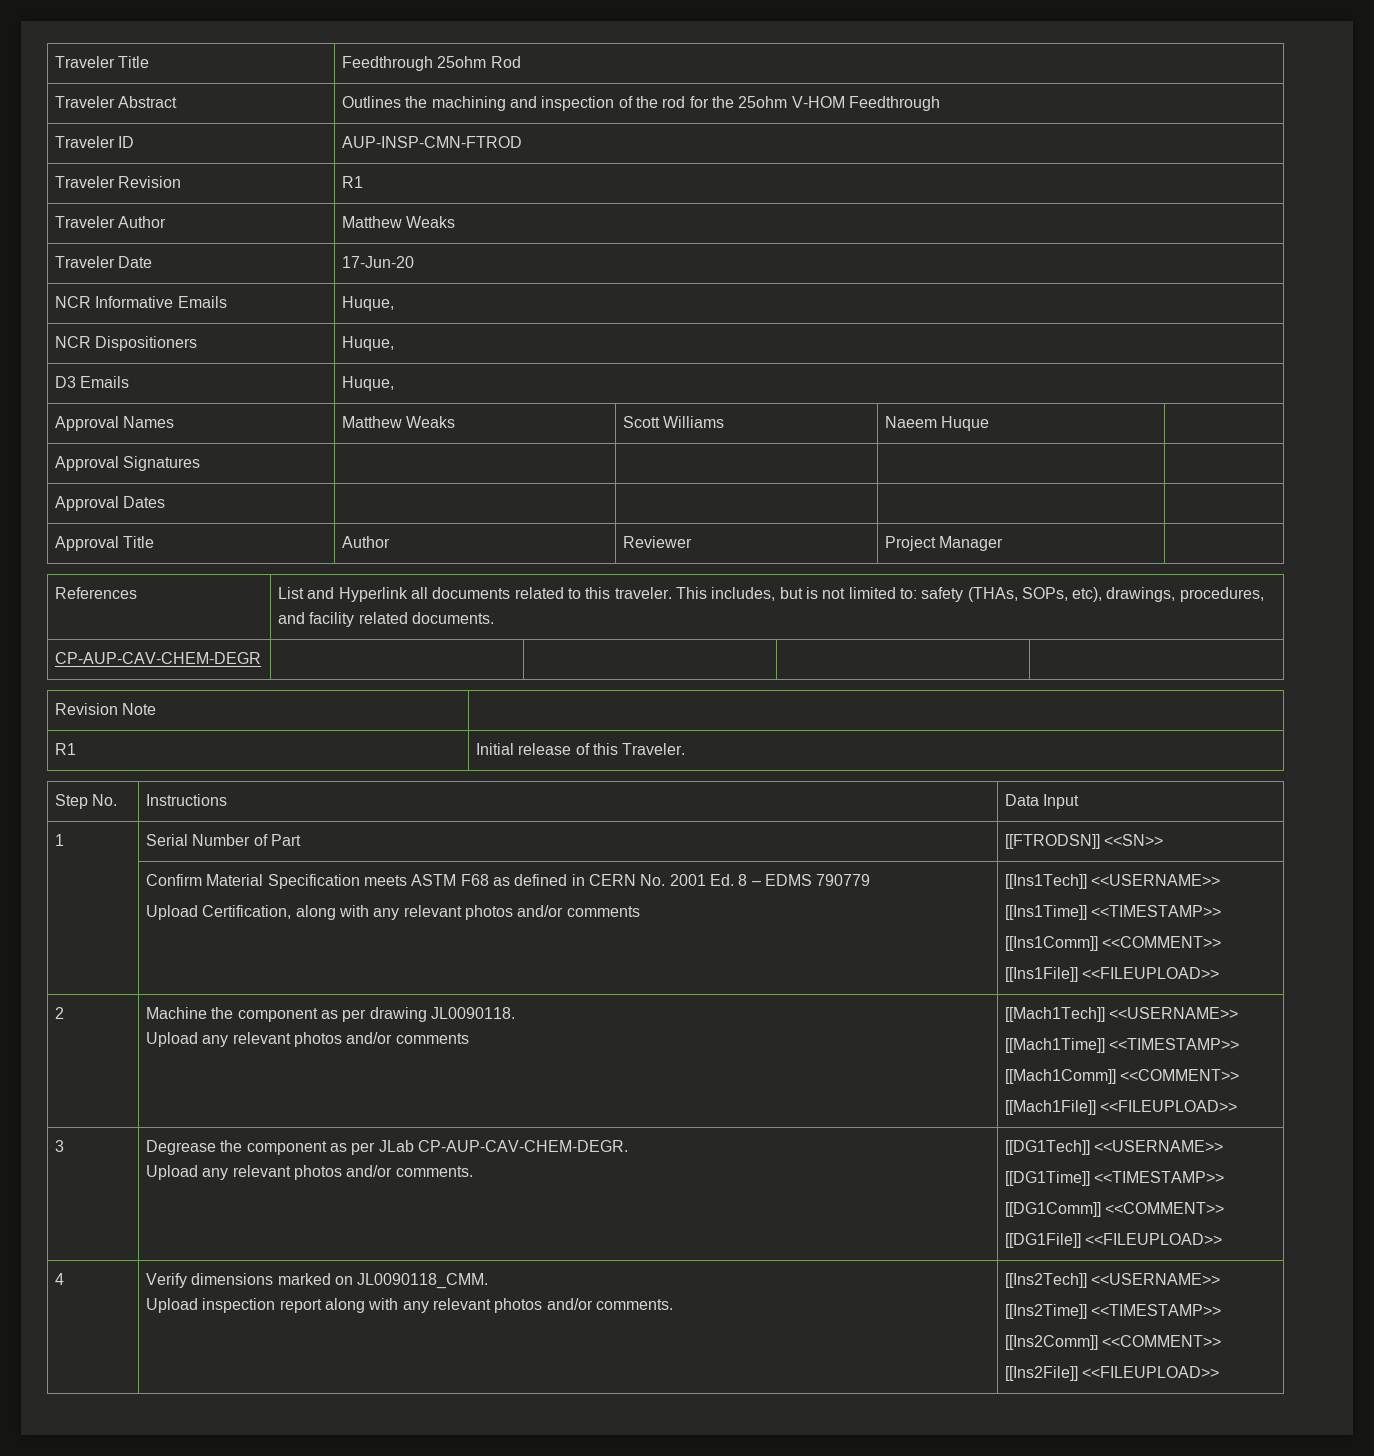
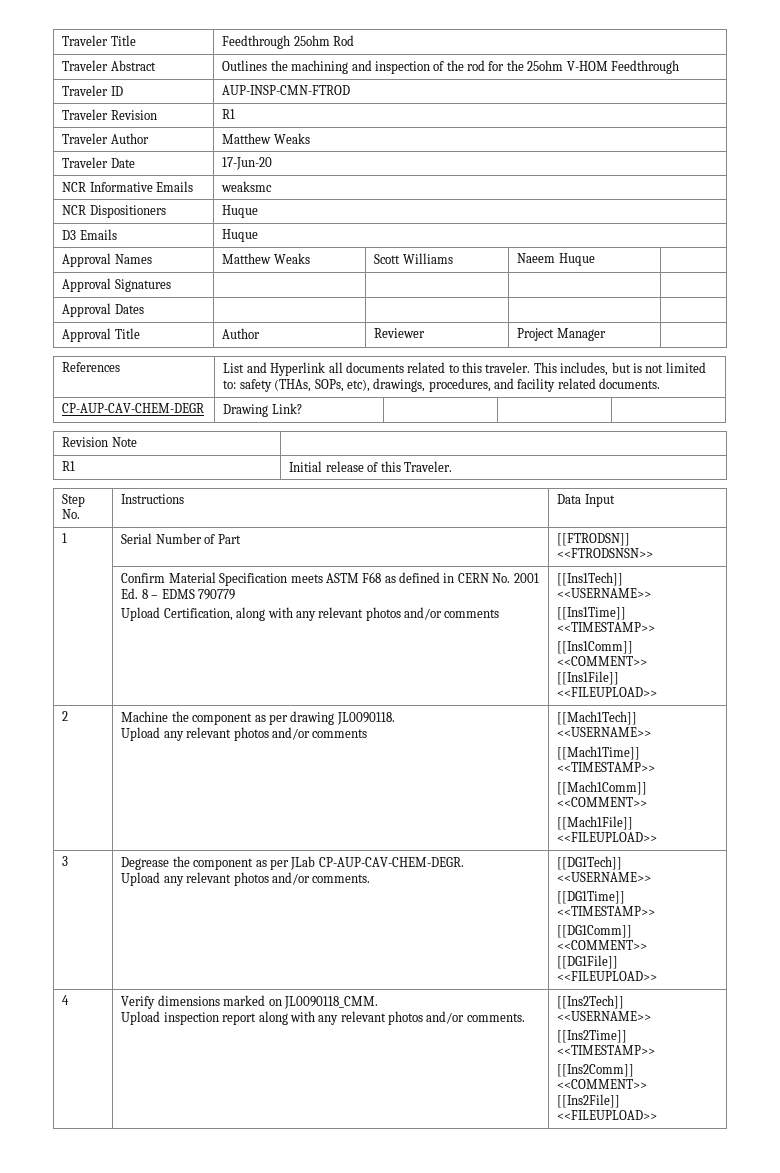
[342,296,395,311] Huque, -> [221,181,273,192] weaksmc
[342,336,395,351] Huque, -> [222,205,259,218] Huque
[342,376,395,391] Huque, -> [222,229,259,242] Huque
(262, 658) none -> [223,403,302,417] Drawing Link?
[1104,834,1164,846] <<SN>> -> [557,548,654,558] <<FTRODSNSN>>

